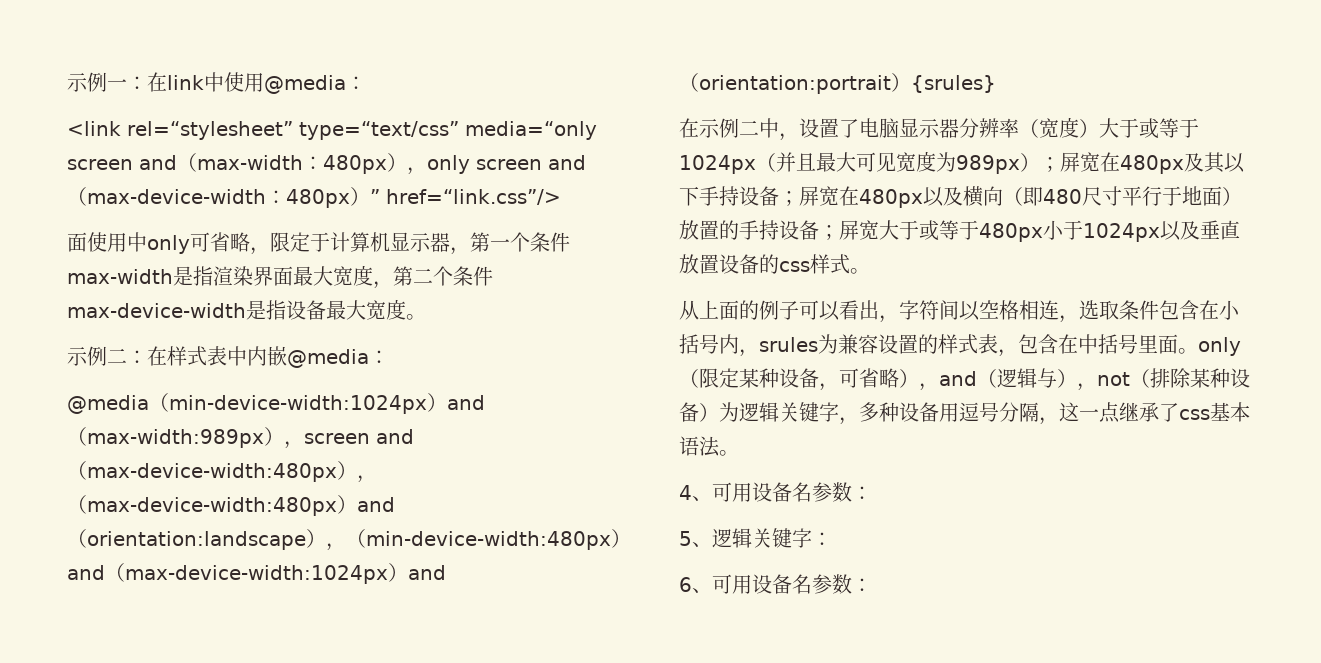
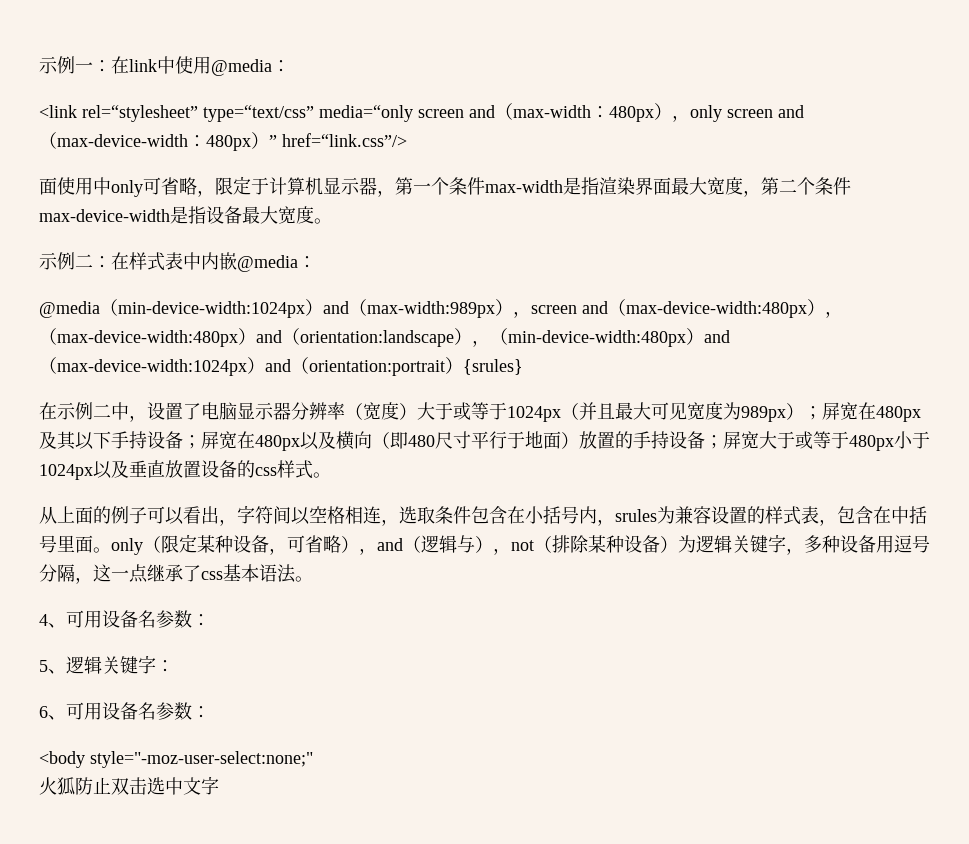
(872, 585) none -> [39,751,313,768] [39,776,219,795] // <body style="-moz-user-select:none;" // 火狐防止双击选中文字

